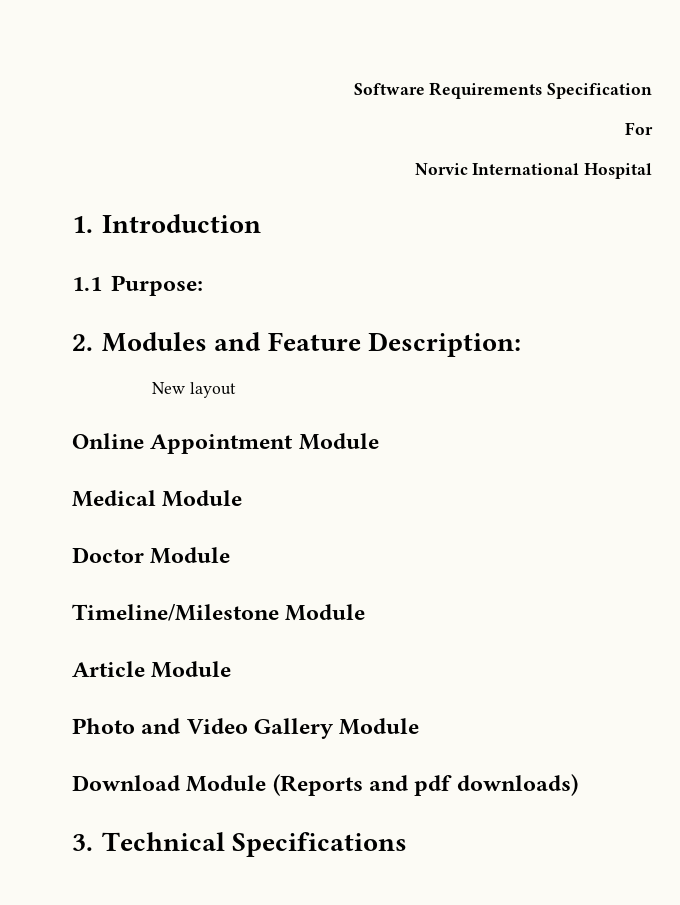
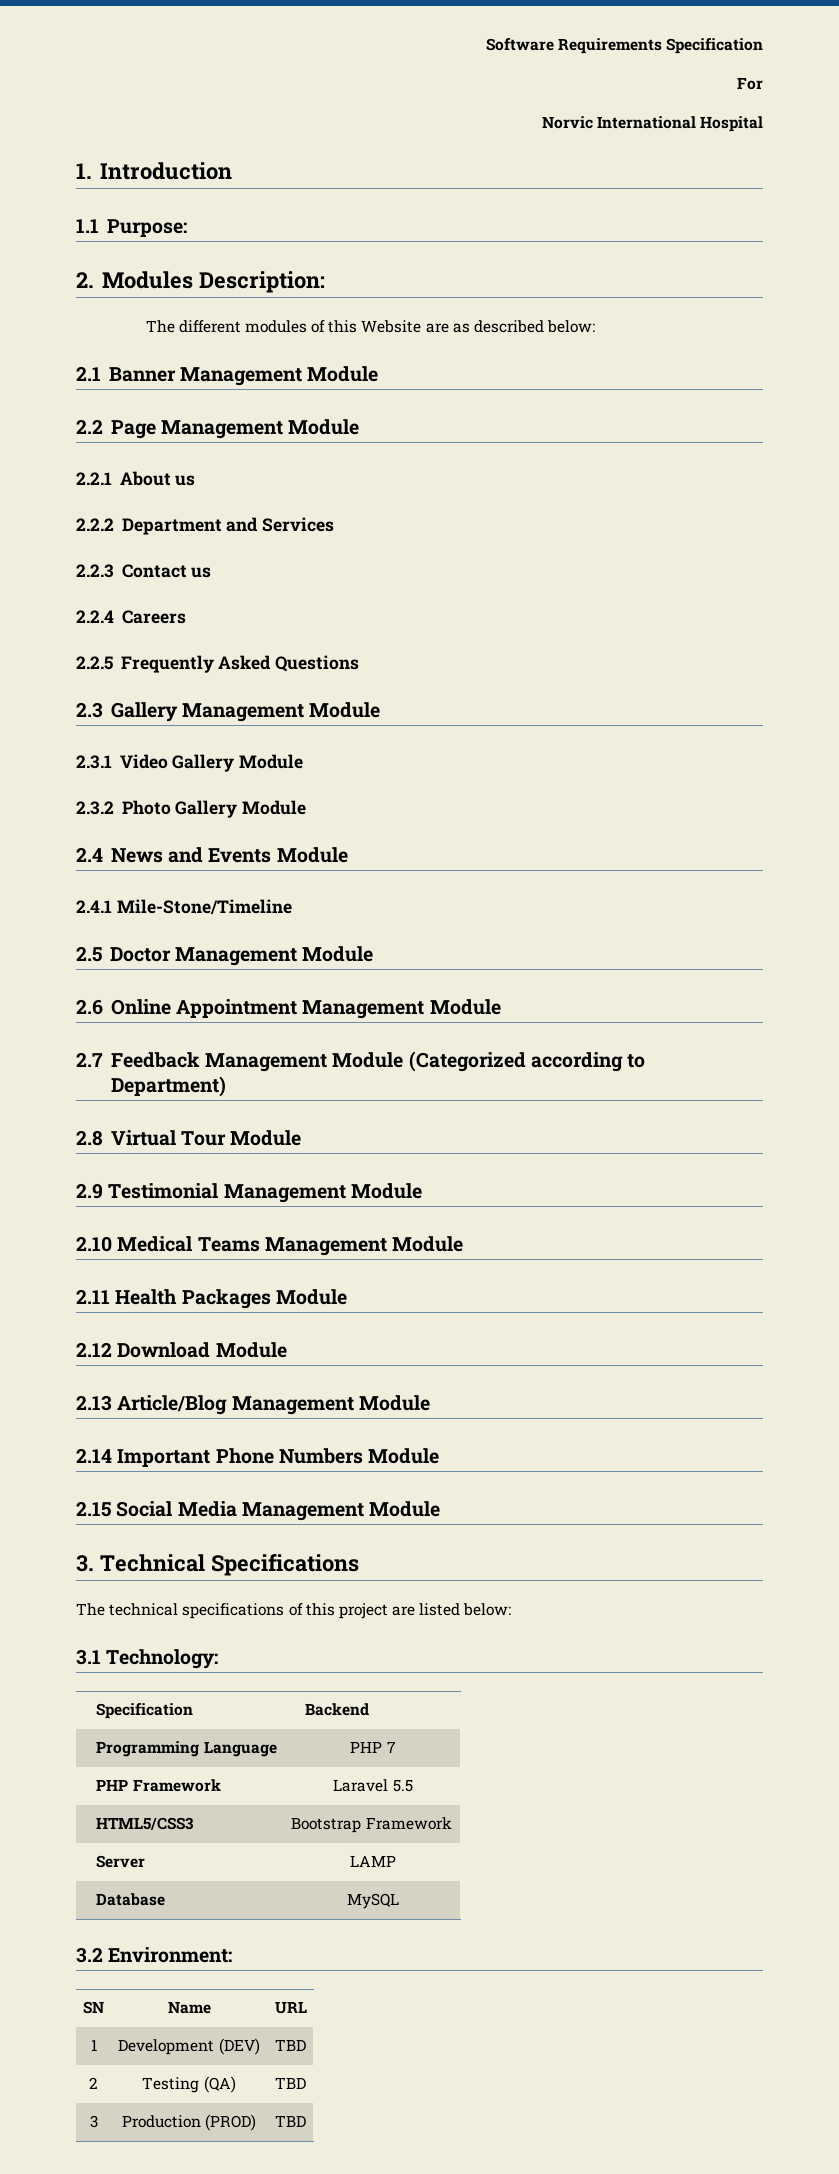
[214,332,361,351] and Feature -> (193, 280) none
[151,382,236,398] [72,433,379,454] [72,490,243,507] [72,547,231,564] [72,603,366,621] [72,661,232,678] [72,718,420,739] [72,774,578,796] [72,832,408,857] New layout // Online Appointment Module // Medical Module // Doctor Module // Timeline/Milestone Module // Article Module // Photo and Video Gallery Module // Download Module (Reports and pdf downloads) // 3. Technical Specifications -> [145,320,596,333] [76,366,379,386] [76,419,360,439] [76,471,196,486] [76,517,335,535] [76,564,212,578] [76,610,186,624] [76,655,360,673] [76,702,381,722] [76,754,304,772] [76,800,307,818] [76,847,348,863] [76,899,292,915] [76,946,374,966] [76,999,501,1019] [76,1051,646,1072] [110,1076,226,1097] [76,1130,302,1146] [76,1183,422,1203] [76,1236,464,1256] [76,1289,347,1309] [76,1342,287,1358] [76,1395,430,1415] [76,1448,440,1467] [76,1501,441,1521] [76,1554,359,1576] [76,1603,512,1619] [76,1649,219,1669] [96,1703,194,1719] [305,1703,370,1716] [96,1741,277,1757] [350,1741,396,1753] [96,1779,221,1792] [333,1779,413,1792] [96,1817,195,1830] [291,1817,452,1833] [96,1855,146,1868] [350,1855,396,1867] [96,1893,166,1906] [347,1893,399,1909] [76,1947,233,1963] [83,2001,104,2014] [167,2001,211,2014] [274,2001,307,2014] [90,2039,97,2051] [118,2038,260,2055] [275,2039,306,2051] [89,2077,98,2089] [142,2076,236,2093] [275,2077,306,2089] [89,2115,98,2128] [121,2114,257,2131] [275,2115,306,2127] The different modules of this Website are as described below: // 2.1 Banner Management Module // 2.2 Page Management Module // 2.2.1 About us // 2.2.2 Department and Services // 2.2.3 Contact us // 2.2.4 Careers // 2.2.5 Frequently Asked Questions // 2.3 Gallery Management Module // 2.3.1 Video Gallery Module // 2.3.2 Photo Gallery Module // 2.4 News and Events Module // 2.4.1 Mile-Stone/Timeline // 2.5 Doctor Management Module // 2.6 Online Appointment Management Module // 2.7 Feedback Management Module (Categorized according to Department) // 2.8 Virtual Tour Module // 2.9 Testimonial Management Module // 2.10 Medical Teams Management Module // 2.11 Health Packages Module // 2.12 Download Module // 2.13 Article/Blog Management Module // 2.14 Important Phone Numbers Module // 2.15 Social Media Management Module // 3. Technical Specifications // The technical specifications of this project are listed below: // 3.1 Technology: // Specification | Backend // Programming Language | PHP 7 // PHP Framework | Laravel 5.5 // HTML5/CSS3 | Bootstrap Framework // Server | LAMP // Database | MySQL // 3.2 Environment: // SN | Name | URL // 1 | Development (DEV) | TBD // 2 | Testing (QA) | TBD // 3 | Production (PROD) | TBD

